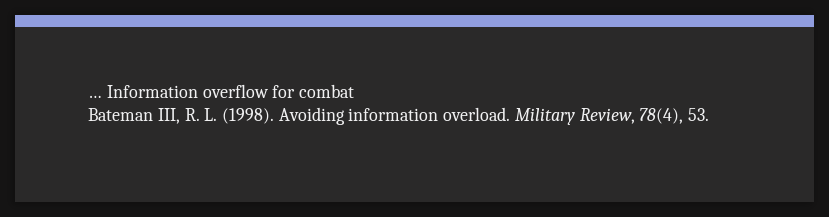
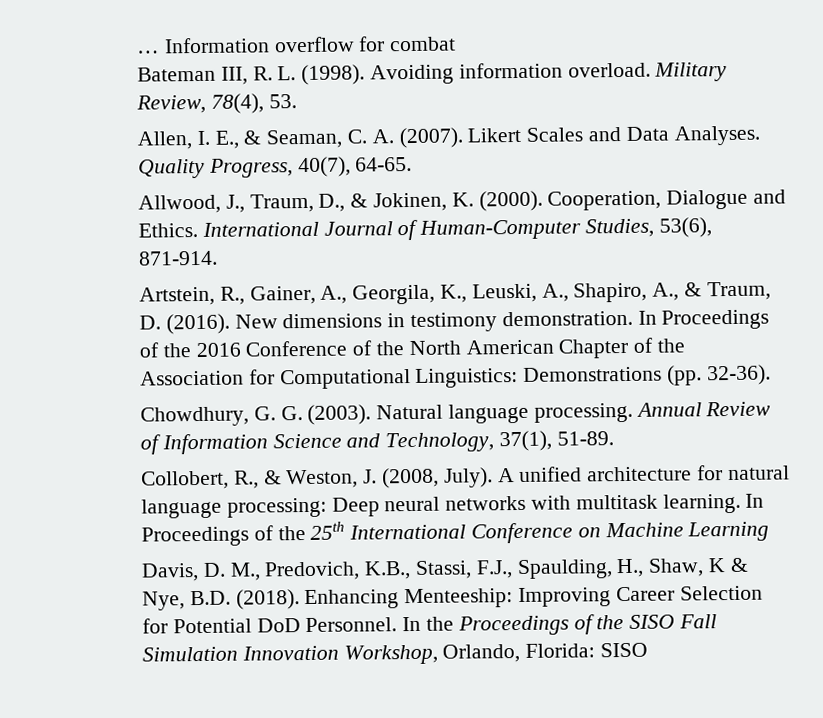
(710, 114) none -> [136,125,760,150] [137,156,413,179] [137,189,786,214] [137,217,712,241] [137,250,218,266] [138,281,771,306] [138,309,770,335] [138,337,685,359] [139,364,771,390] [139,401,772,427] [139,430,614,455] [140,465,790,490] [140,493,765,519] [140,521,770,547] [140,557,749,582] [141,585,763,611] [141,614,717,636] [141,642,648,665] // Allen, I. E., & Seaman, C. A. (2007). Likert Scales and Data Analyses. Quality Progress, 40(7), 64-65. // Allwood, J., Traum, D., & Jokinen, K. (2000). Cooperation, Dialogue and Ethics. International Journal of Human-Computer Studies, 53(6), 871-914. // Artstein, R., Gainer, A., Georgila, K., Leuski, A., Shapiro, A., & Traum, D. (2016). New dimensions in testimony demonstration. In Proceedings of the 2016 Conference of the North American Chapter of the Association for Computational Linguistics: Demonstrations (pp. 32-36). // Chowdhury, G. G. (2003). Natural language processing. Annual Review of Information Science and Technology, 37(1), 51-89. // Collobert, R., & Weston, J. (2008, July). A unified architecture for natural language processing: Deep neural networks with multitask learning. In Proceedings of the 25th International Conference on Machine Learning // Davis, D. M., Predovich, K.B., Stassi, F.J., Spaulding, H., Shaw, K & Nye, B.D. (2018). Enhancing Menteeship: Improving Career Selection for Potential DoD Personnel. In the Proceedings of the SISO Fall Simulation Innovation Workshop, Orlando, Florida: SISO

